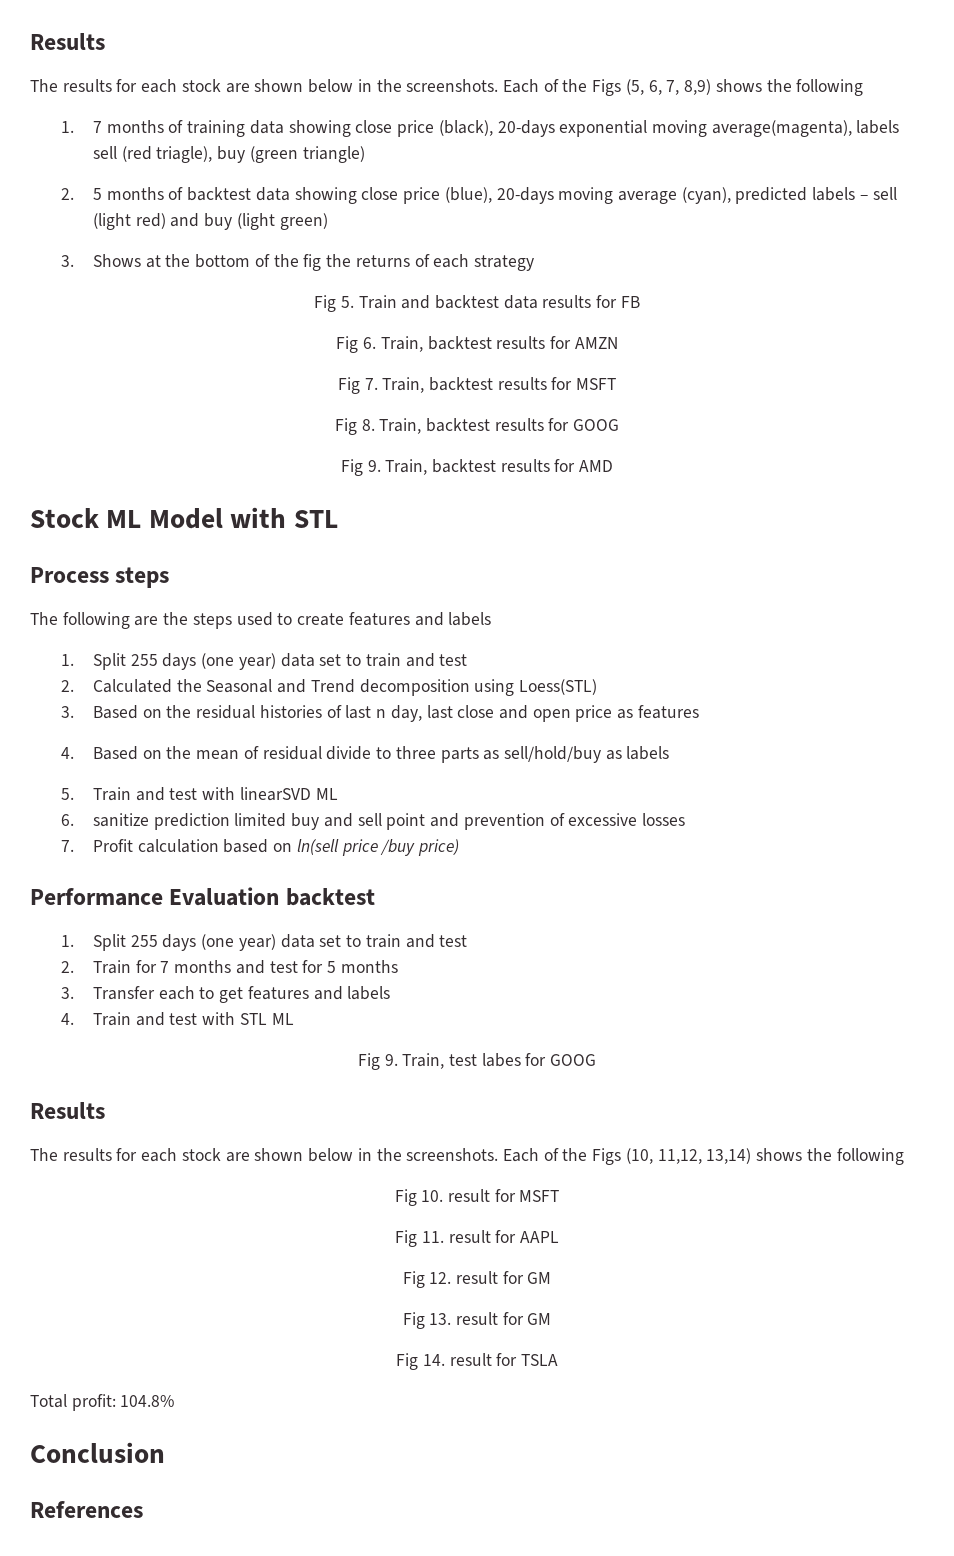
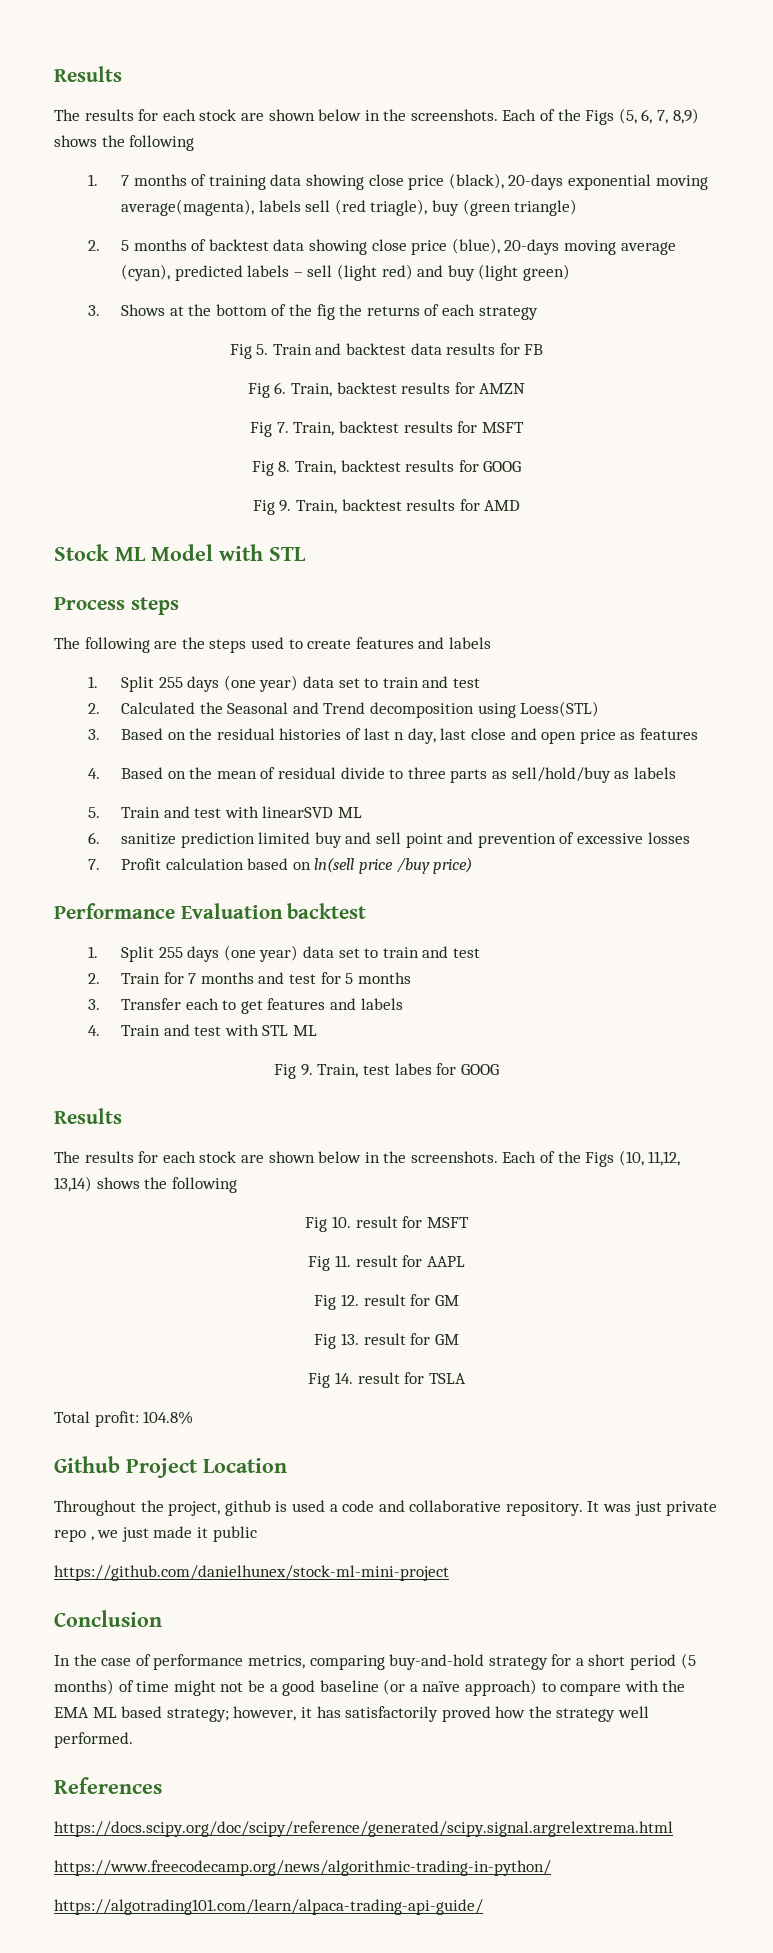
[30,1442,165,1463] [30,1501,143,1518] Conclusion // References -> [54,1456,287,1478] [54,1500,718,1516] [54,1526,257,1542] [54,1565,449,1581] [54,1610,162,1627] [54,1653,696,1670] [54,1679,686,1696] [54,1706,650,1722] [54,1732,133,1748] [54,1777,162,1794] [54,1821,673,1837] [54,1860,551,1876] [54,1899,483,1915] Github Project Location // Throughout the project, github is used a code and collaborative repository. It was just private repo , we just made it public // https://github.com/danielhunex/stock-ml-mini-project // Conclusion // In the case of performance metrics, comparing buy-and-hold strategy for a short period (5 months) of time might not be a good baseline (or a naïve approach) to compare with the EMA ML based strategy; however, it has satisfactorily proved how the strategy well performed. // References // https://docs.scipy.org/doc/scipy/reference/generated/scipy.signal.argrelextrema.html // https://www.freecodecamp.org/news/algorithmic-trading-in-python/ // https://algotrading101.com/learn/alpaca-trading-api-guide/

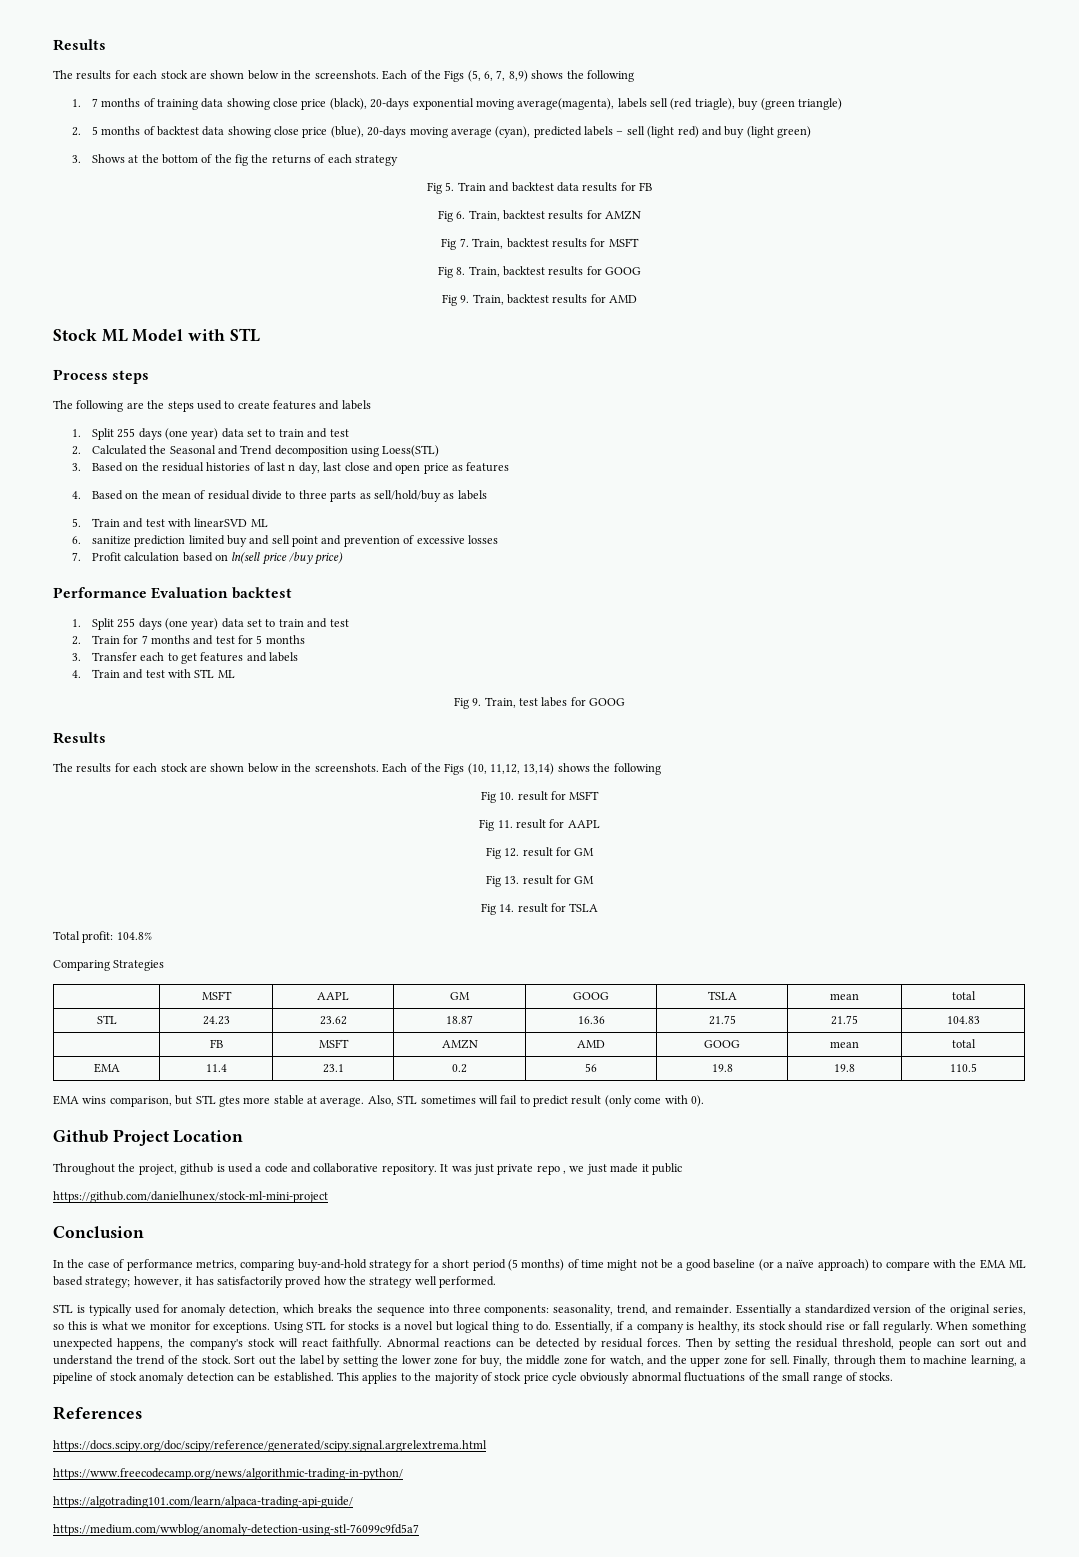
(194, 1418) none -> [53,960,165,971] [201,991,232,1000] [317,992,349,1000] [450,992,470,1000] [573,992,609,1000] [707,991,737,1000] [830,993,859,1000] [951,991,976,1000] [96,1015,117,1024] [202,1016,230,1025] [319,1016,347,1025] [446,1015,473,1024] [577,1016,605,1024] [708,1015,736,1025] [831,1015,858,1025] [946,1016,980,1024] [209,1039,223,1048] [318,1039,349,1048] [441,1039,478,1049] [577,1040,605,1048] [704,1040,740,1048] [830,1041,859,1048] [951,1039,976,1048] [93,1063,120,1073] [205,1064,227,1072] [322,1064,344,1073] [452,1064,467,1073] [585,1063,597,1072] [711,1064,733,1072] [834,1064,855,1072] [949,1063,977,1072] [53,1095,704,1107] // Comparing Strategies // | MSFT | AAPL | GM | GOOG | TSLA | mean | total // STL | 24.23 | 23.62 | 18.87 | 16.36 | 21.75 | 21.75 | 104.83 // | FB | MSFT | AMZN | AMD | GOOG | mean | total // EMA | 11.4 | 23.1 | 0.2 | 56 | 19.8 | 19.8 | 110.5 // EMA wins comparison, but STL gtes more stable at average. Also, STL sometimes will fail to predict result (only come with 0).
(133, 1740) none -> [53,1304,1026,1316] [53,1321,1027,1333] [53,1338,1027,1350] [53,1355,1026,1367] [53,1372,894,1384] // STL is typically used for anomaly detection, which breaks the sequence into three components: seasonality, trend, and remainder. Essentially a standardized version of the original series, so this is what we monitor for exceptions. Using STL for stocks is a novel but logical thing to do. Essentially, if a company is healthy, its stock should rise or fall regularly. When something unexpected happens, the company's stock will react faithfully. Abnormal reactions can be detected by residual forces. Then by setting the residual threshold, people can sort out and understand the trend of the stock. Sort out the label by setting the lower zone for buy, the middle zone for watch, and the upper zone for sell. Finally, through them to machine learning, a pipeline of stock anomaly detection can be established. This applies to the majority of stock price cycle obviously abnormal fluctuations of the small range of stocks.
(483, 1907) none -> [53,1524,419,1536] // https://medium.com/wwblog/anomaly-detection-using-stl-76099c9fd5a7

